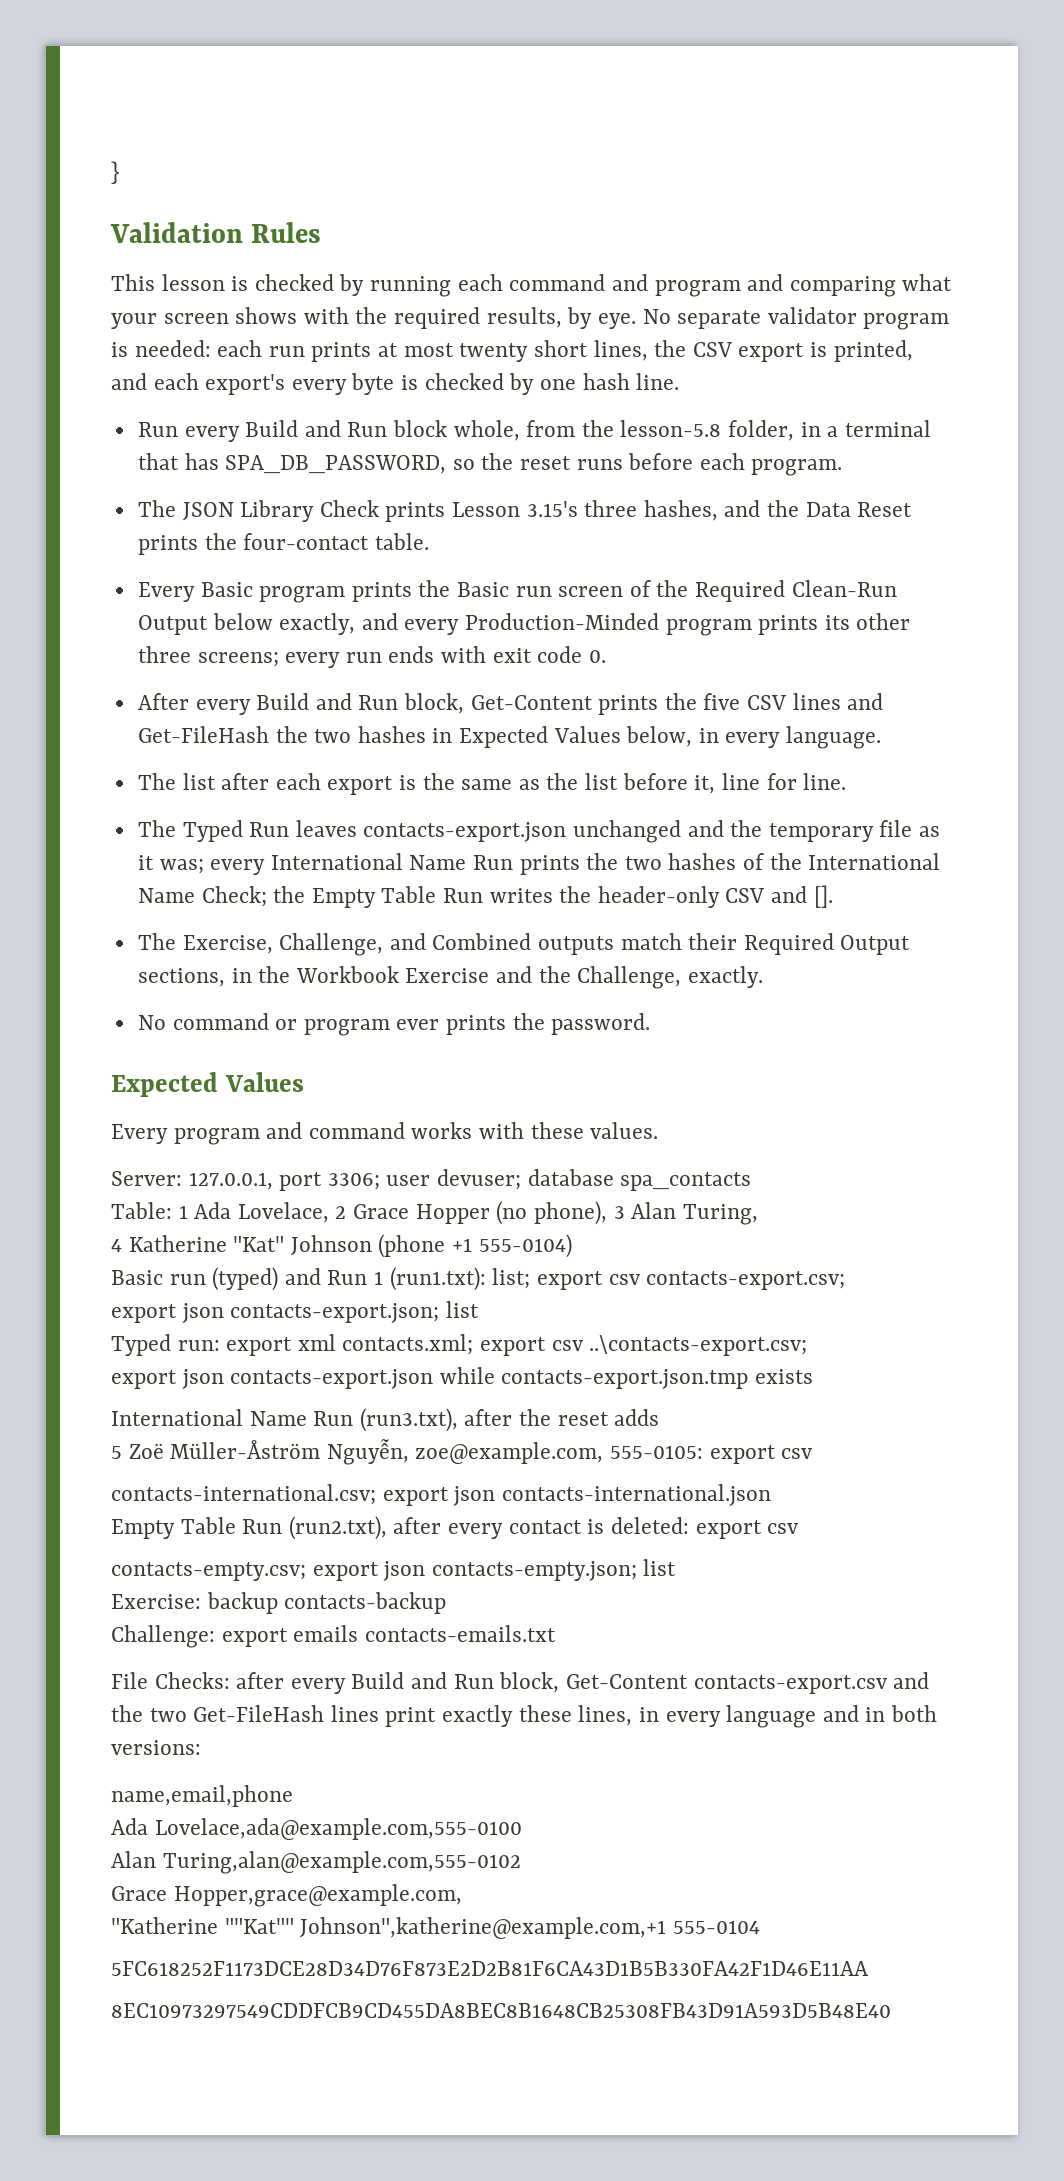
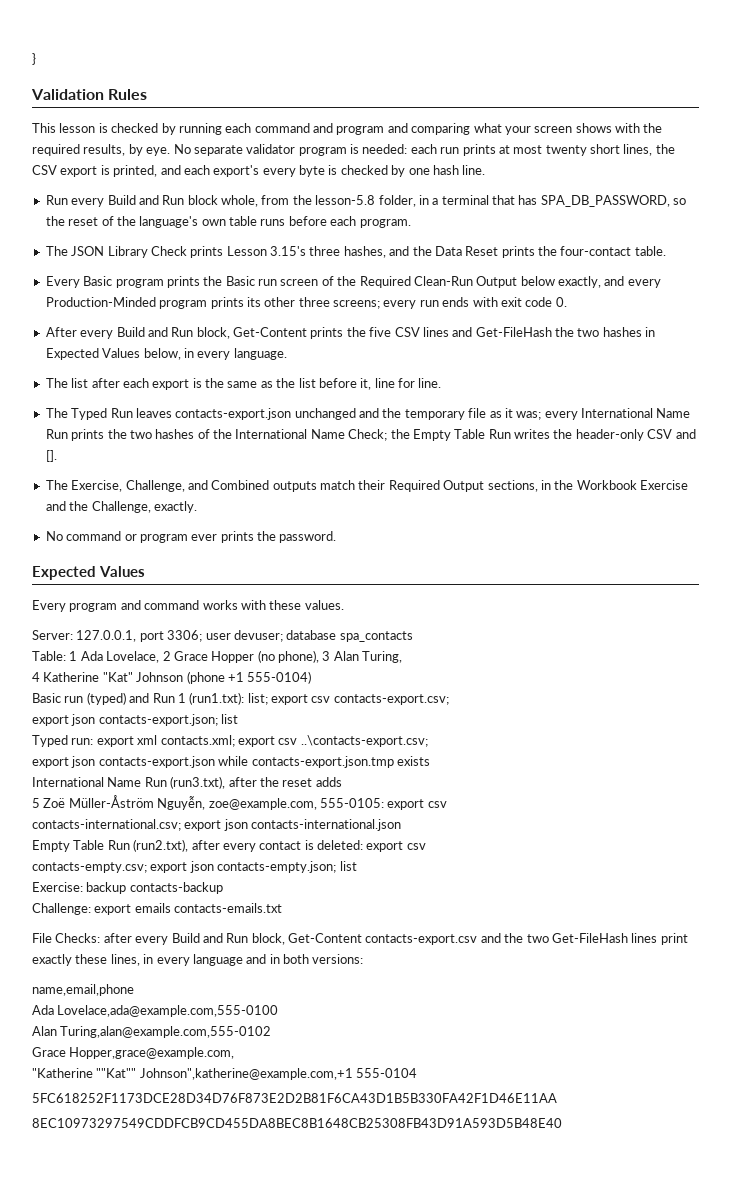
(572, 463) none -> [101,216,257,228] of the language's own table

